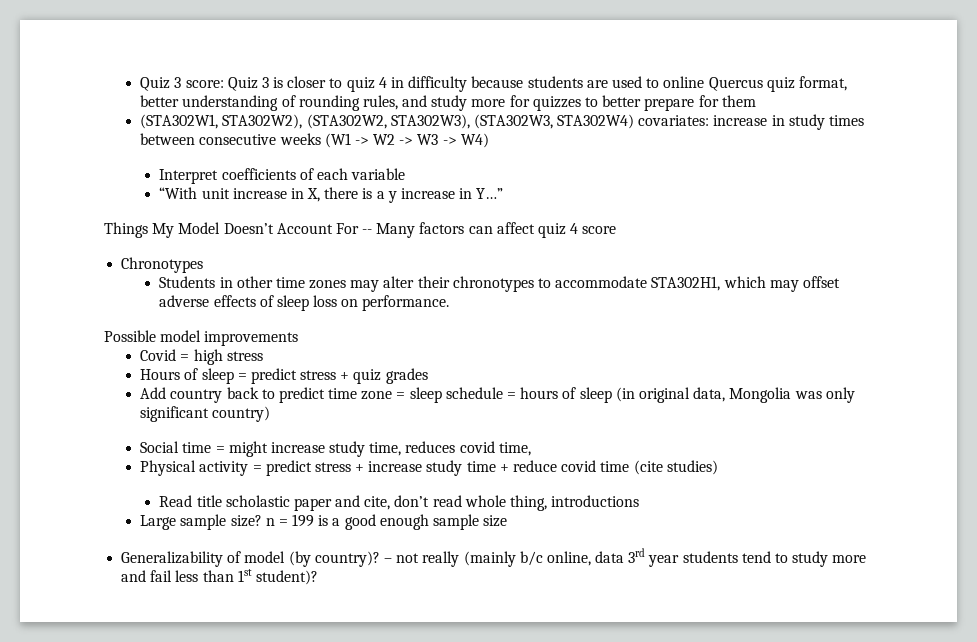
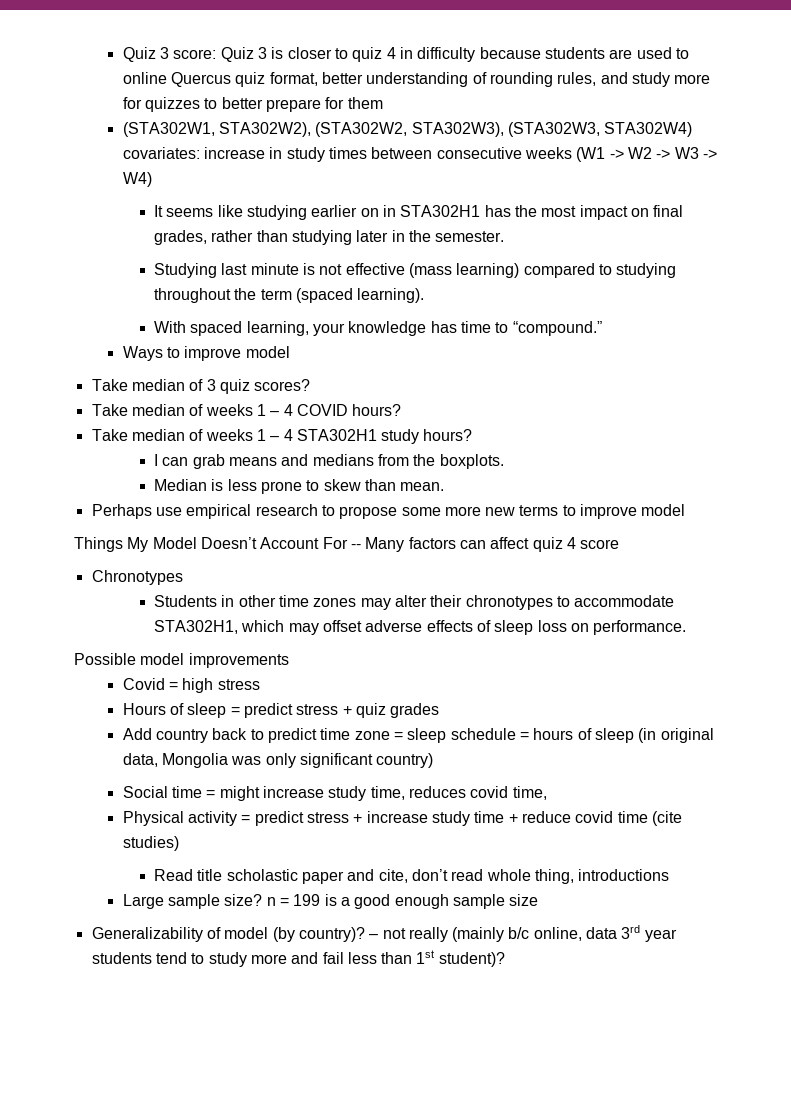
[159,168,406,184] [159,187,504,203] Interpret coefficients of each variable // “With unit increase in X, there is a y increase in Y…” -> [154,205,684,220] [154,230,505,245] [154,263,677,278] [154,288,425,303] [154,321,602,336] [122,346,290,361] [91,379,311,394] [91,404,402,416] [91,429,473,444] [154,454,504,469] [154,479,445,494] [91,504,686,519] It seems like studying earlier on in STA302H1 has the most impact on final grades, rather than studying later in the semester. // Studying last minute is not effective (mass learning) compared to studying throughout the term (spaced learning). // With spaced learning, your knowledge has time to “compound.” // Ways to improve model // Take median of 3 quiz scores? // Take median of weeks 1 – 4 COVID hours? // Take median of weeks 1 – 4 STA302H1 study hours? // I can grab means and medians from the boxplots. // Median is less prone to skew than mean. // Perhaps use empirical research to propose some more new terms to improve model

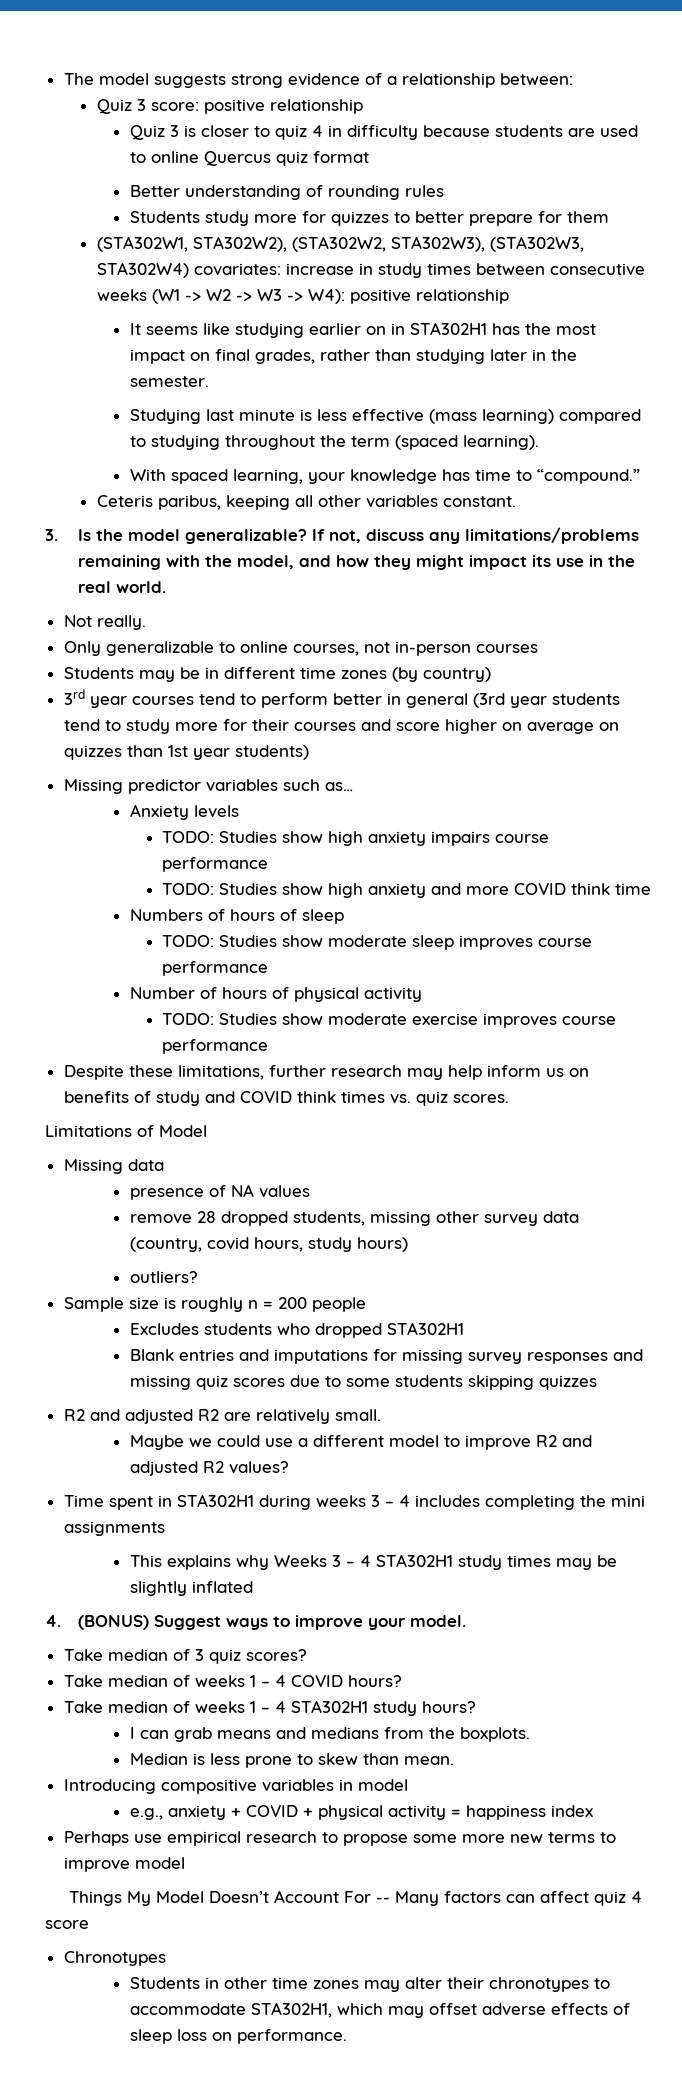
(122, 54) none -> [63,73,573,88] The model suggests strong evidence of a relationship between: //
(217, 54) none -> [203,99,363,114] positive relationship //
[269,72,364,86] format, better -> [312,151,369,163] [129,185,180,197] format // Better
[557,72,628,86] rules, and -> [404,185,444,197] [129,211,200,223] rules // Students
[122,172,152,187] W4) -> [307,289,509,304] W4): positive relationship
[319,264,343,275] not -> [316,409,347,421] less
[122,346,290,361] Ways to improve model -> [96,495,516,510] [45,527,639,544] [77,555,635,570] [77,581,166,593] [63,615,146,630] [63,641,538,656] [63,667,491,682] [63,689,620,708] [63,719,619,734] [63,745,309,760] [63,779,353,794] [129,804,239,820] [162,831,550,846] [162,857,269,872] [162,883,652,898] [129,909,344,924] [162,935,593,950] [162,961,269,976] [129,987,422,1002] [162,1013,617,1028] [162,1039,269,1054] [63,1065,589,1080] [63,1091,509,1106] [45,1125,207,1137] [63,1159,164,1174] [129,1184,310,1200] [129,1211,579,1226] [129,1237,408,1252] [129,1271,198,1283] [63,1297,366,1312] [129,1322,464,1338] [129,1349,643,1364] [129,1375,597,1390] [63,1409,381,1424] [129,1435,592,1450] [129,1461,289,1476] [63,1494,645,1510] [63,1521,165,1536] [129,1554,617,1570] [129,1581,253,1596] [45,1615,466,1630] Ceteris paribus, keeping all other variables constant. // 3. Is the model generalizable? If not, discuss any limitations/problems remaining with the model, and how they might impact its use in the real world. // Not really. // Only generalizable to online courses, not in-person courses // Students may be in different time zones (by country) // 3rd year courses tend to perform better in general (3rd year students tend to study more for their courses and score higher on average on quizzes than 1st year students) // Missing predictor variables such as… // Anxiety levels // TODO: Studies show high anxiety impairs course performance // TODO: Studies show high anxiety and more COVID think time // Numbers of hours of sleep // TODO: Studies show moderate sleep improves course performance // Number of hours of physical activity // TODO: Studies show moderate exercise improves course performance // Despite these limitations, further research may help inform us on benefits of study and COVID think times vs. quiz scores. // Limitations of Model // Missing data // presence of NA values // remove 28 dropped students, missing other survey data (country, covid hours, study hours) // outliers? // Sample size is roughly n = 200 people // Excludes students who dropped STA302H1 // Blank entries and imputations for missing survey responses and missing quiz scores due to some students skipping quizzes // R2 and adjusted R2 are relatively small. // Maybe we could use a different model to improve R2 and adjusted R2 values? // Time spent in STA302H1 during weeks 3 – 4 includes completing the mini assignments // This explains why Weeks 3 – 4 STA302H1 study times may be slightly inflated // 4. (BONUS) Suggest ways to improve your model.
(445, 486) none -> [63,1779,408,1794] [129,1805,593,1820] // Introducing compositive variables in model // e.g., anxiety + COVID + physical activity = happiness index
[74,653,289,668] [122,678,260,693] [122,703,440,718] [122,728,714,743] [122,753,434,768] [122,786,547,801] [122,811,682,826] [122,836,179,851] [154,869,670,884] [122,894,539,909] [91,925,677,942] [91,950,505,967] // Possible model improvements // Covid = high stress // Hours of sleep = predict stress + quiz grades // Add country back to predict time zone = sleep schedule = hours of sleep (in original data, Mongolia was only significant country) // Social time = might increase study time, reduces covid time, // Physical activity = predict stress + increase study time + reduce covid time (cite studies) // Read title scholastic paper and cite, don’t read whole thing, introductions // Large sample size? n = 199 is a good enough sample size // Generalizability of model (by country)? – not really (mainly b/c online, data 3rd year students tend to study more and fail less than 1st student)? -> (347, 2036) none

